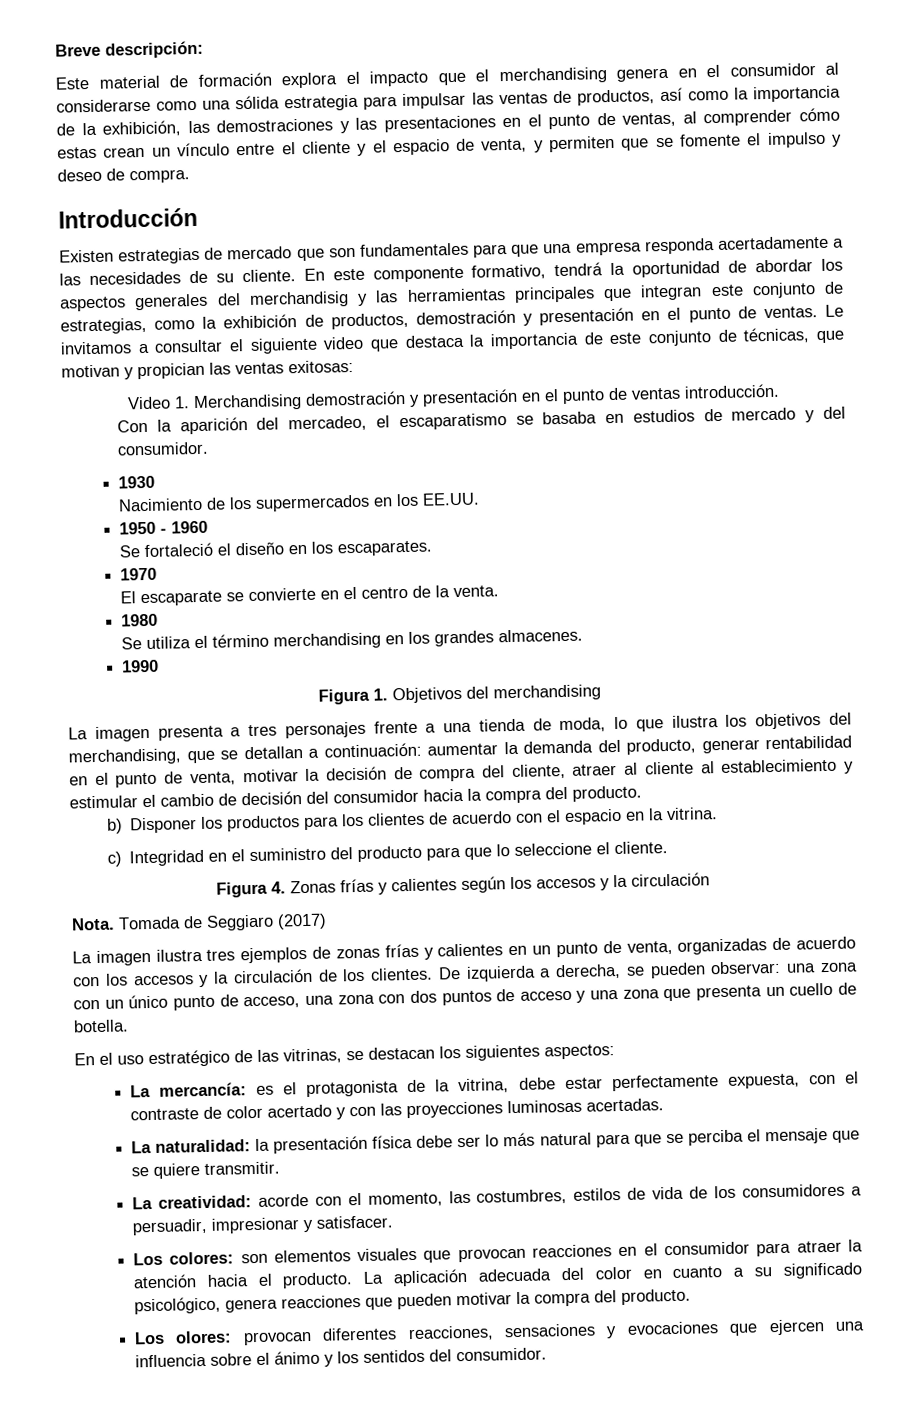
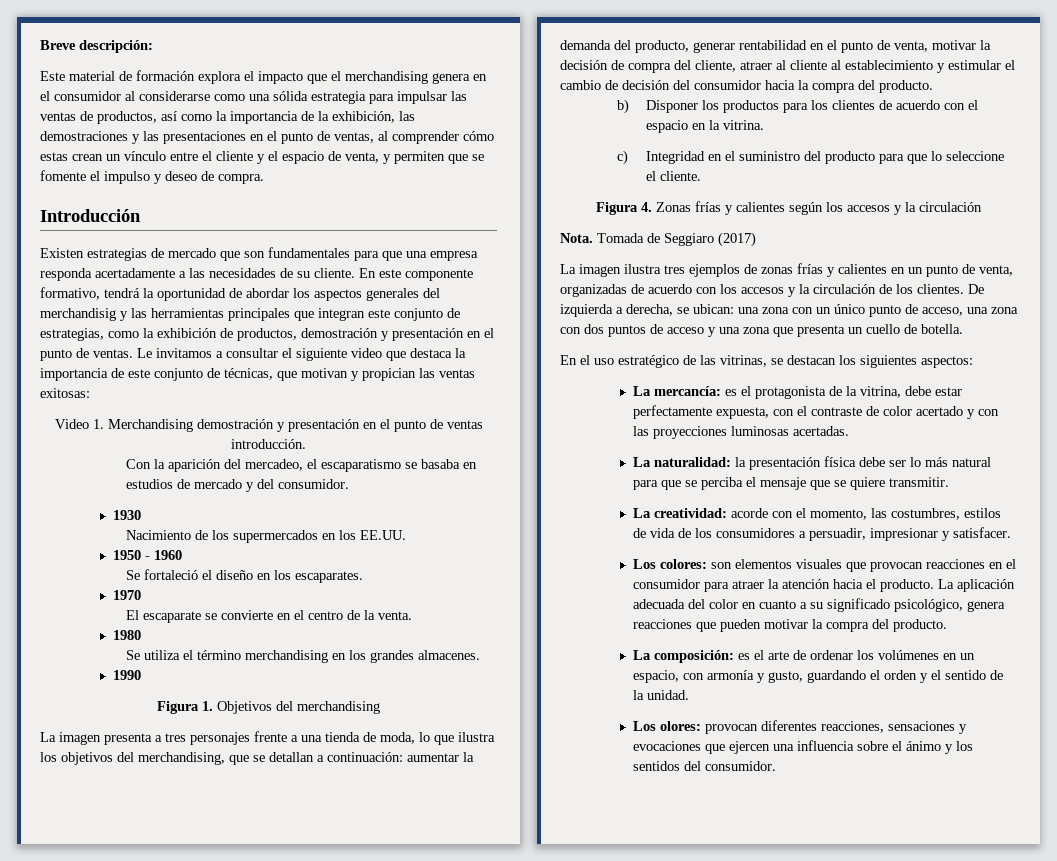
[649,960,782,979] pueden observar: -> [693,304,734,314] ubican:
(691, 1297) none -> [633,650,976,663] [633,670,1004,683] [633,690,690,700] // La composición: es el arte de ordenar los volúmenes en un espacio, con armonía y gusto, guardando el orden y el sentido de la unidad.

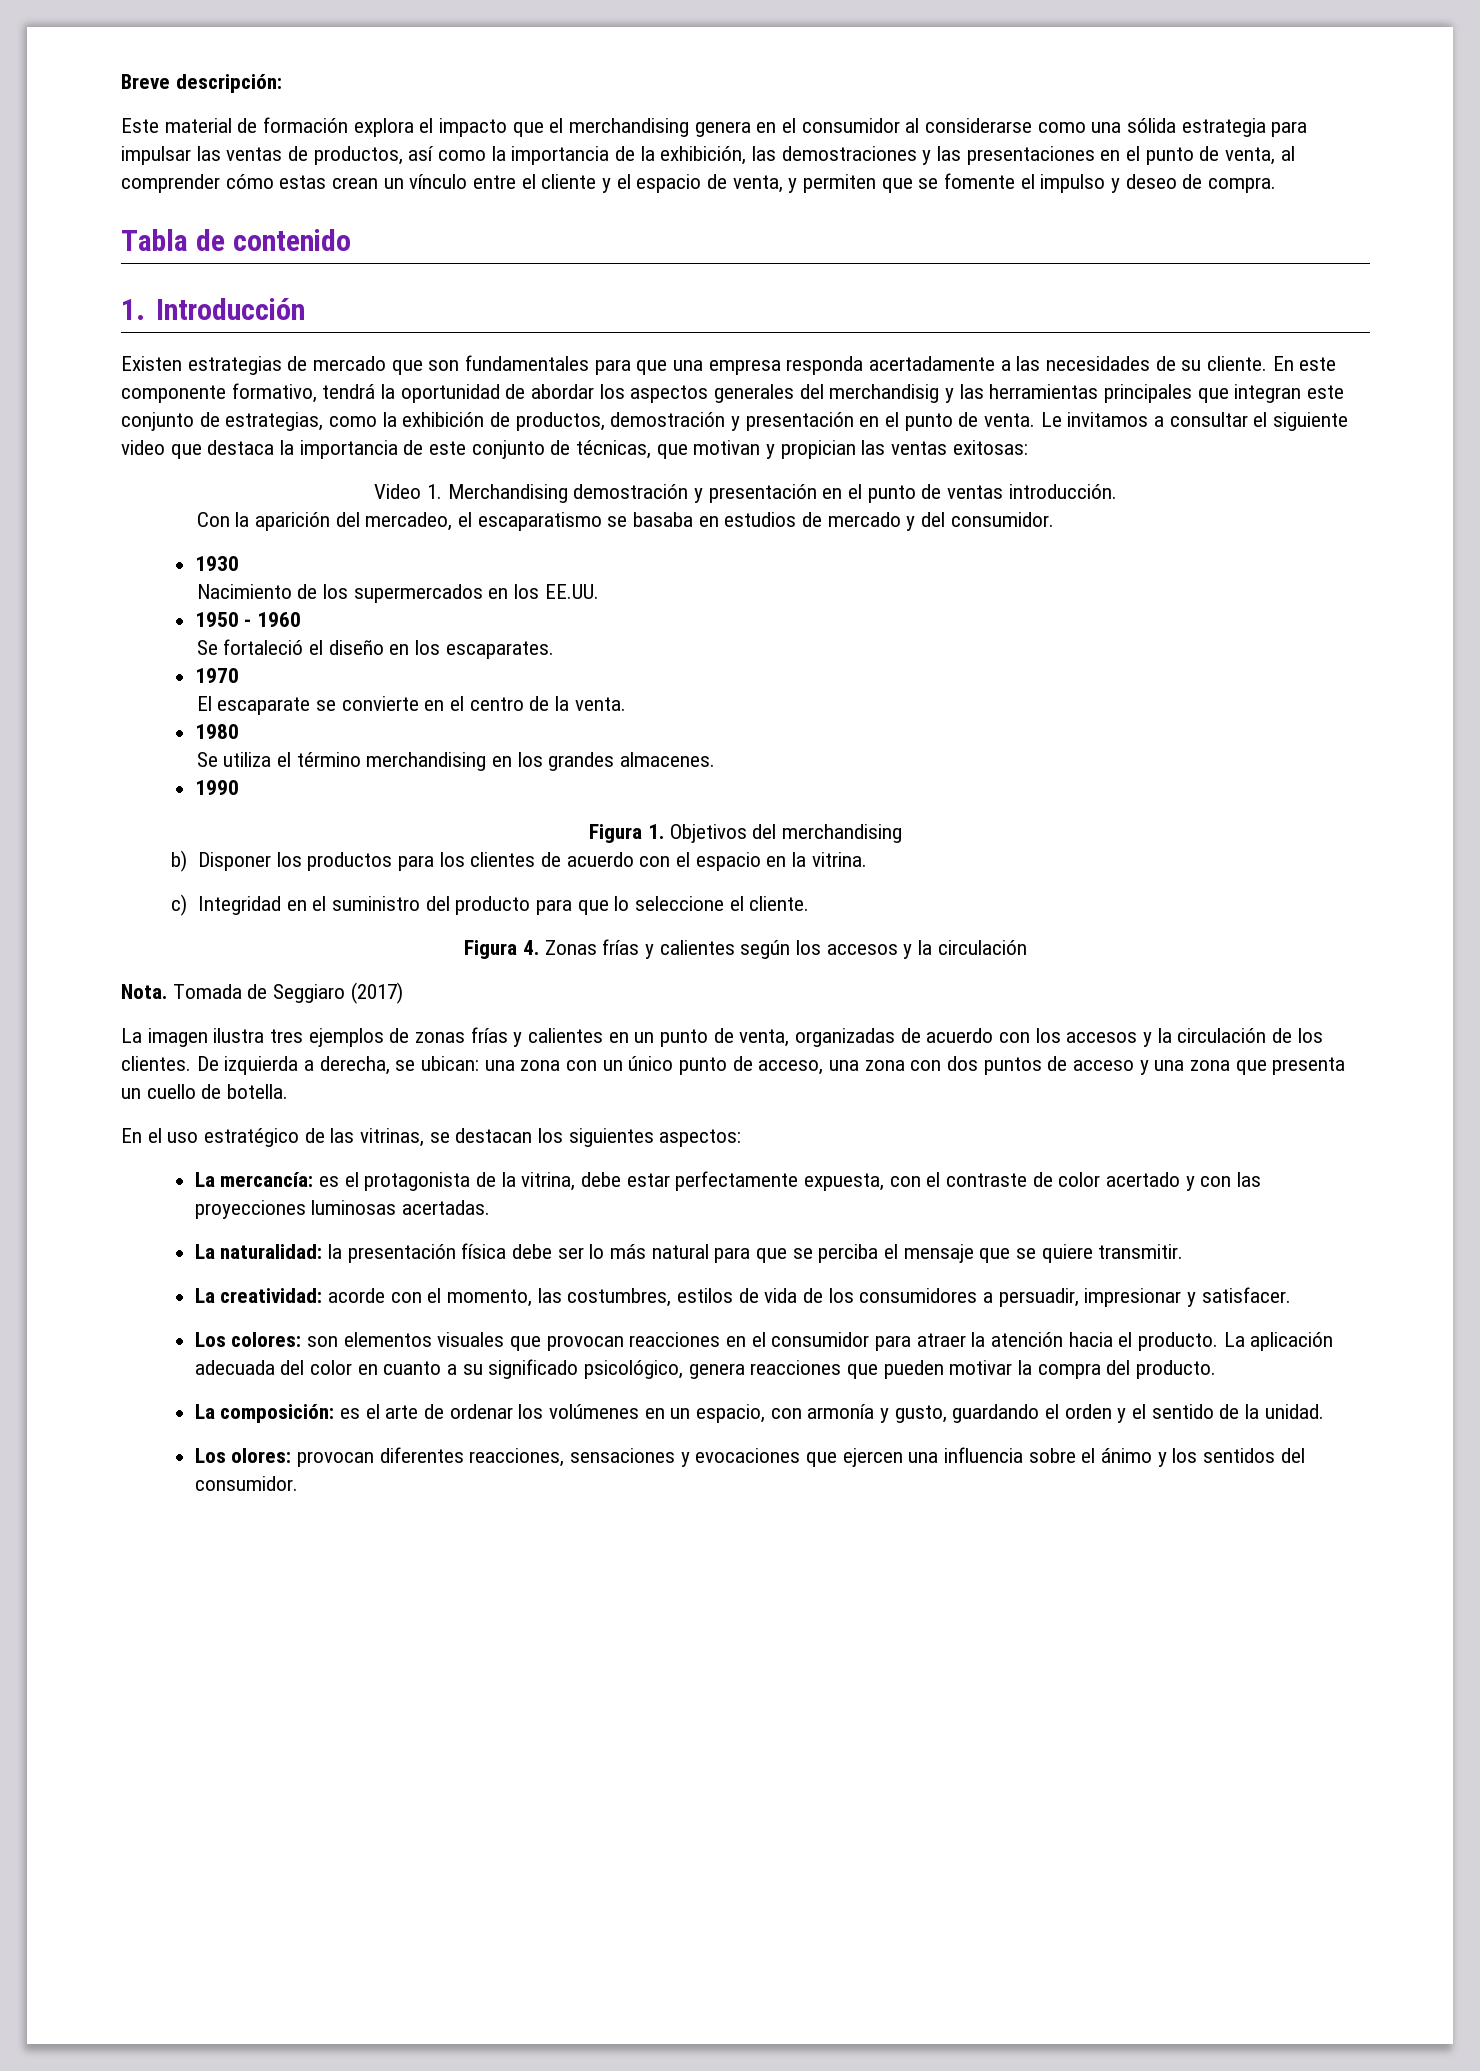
[334,132,374,143] ventas, -> [1225,147,1276,165] venta,
(264, 179) none -> [121,229,351,251] [121,299,145,320] Tabla de contenido // 1.
[93,349,133,358] ventas. -> [984,413,1036,427] venta.
[40,731,495,745] [40,752,474,765] [560,40,991,53] [560,60,1015,73] [560,80,933,93] // La imagen presenta a tres personajes frente a una tienda de moda, lo que ilustra los objetivos del merchandising, que se detallan a continuación: aumentar la demanda del producto, generar rentabilidad en el punto de venta, motivar la decisión de compra del cliente, atraer al cliente al establecimiento y estimular el cambio de decisión del consumidor hacia la compra del producto. -> (902, 833) none

